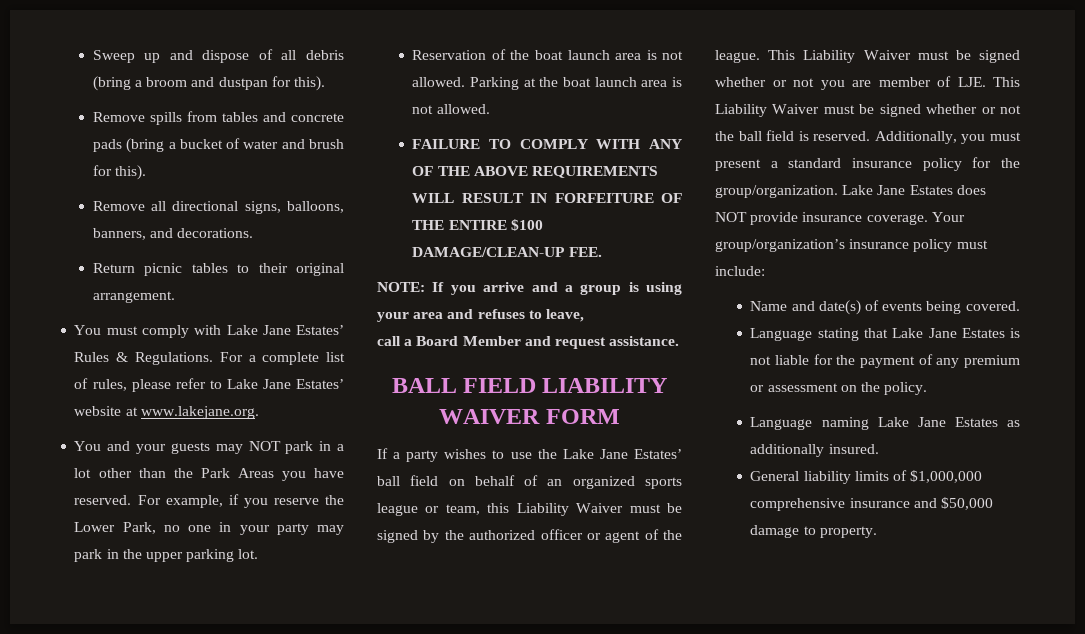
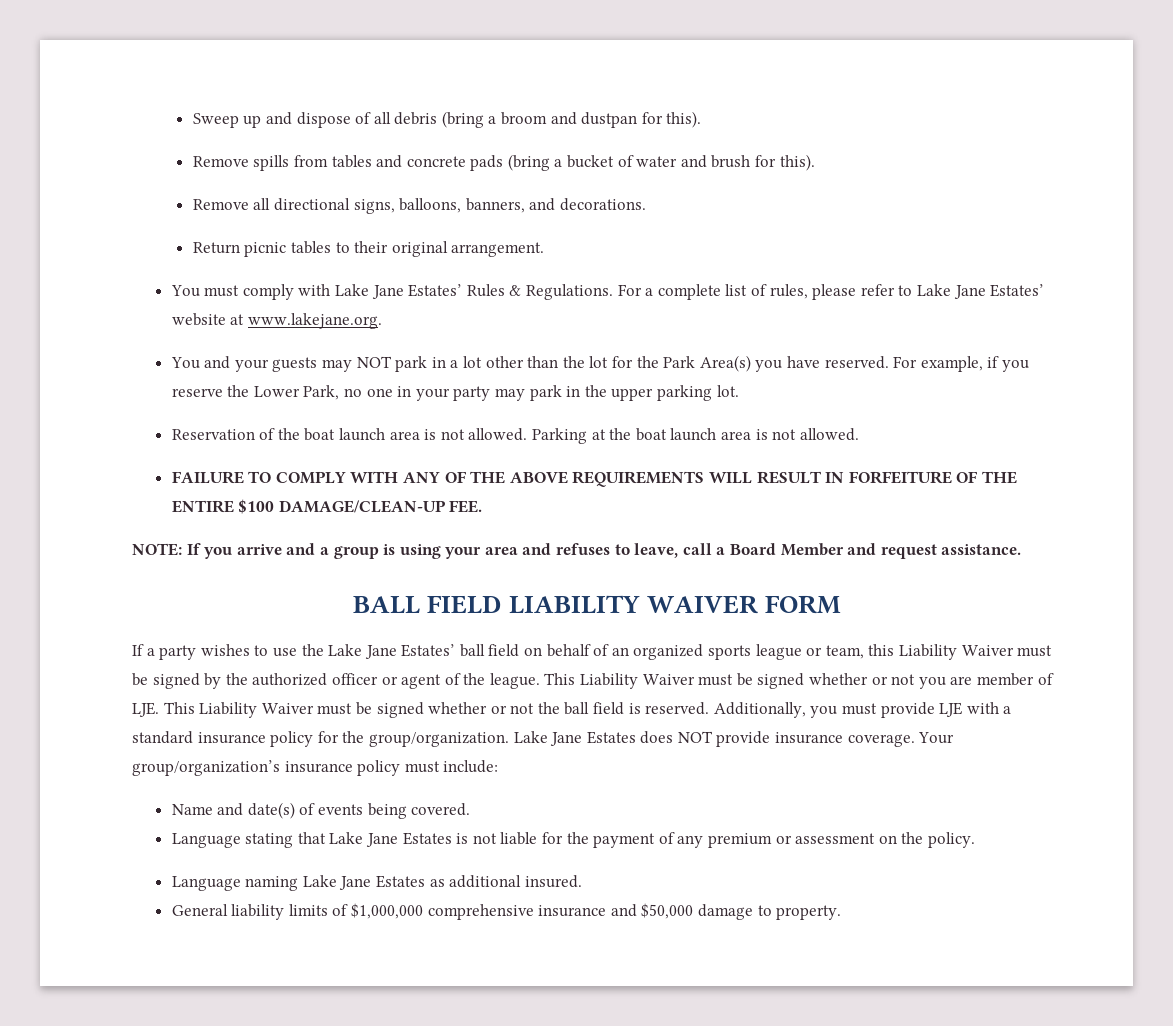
[200,468,274,478] Park Areas -> [589,355,751,372] lot for the Park Area(s)
(584, 315) // -> (679, 550) none
[715,159,761,171] present -> [880,702,999,718] provide LJE with
[750,444,825,457] additionally -> [449,875,522,888] additional

